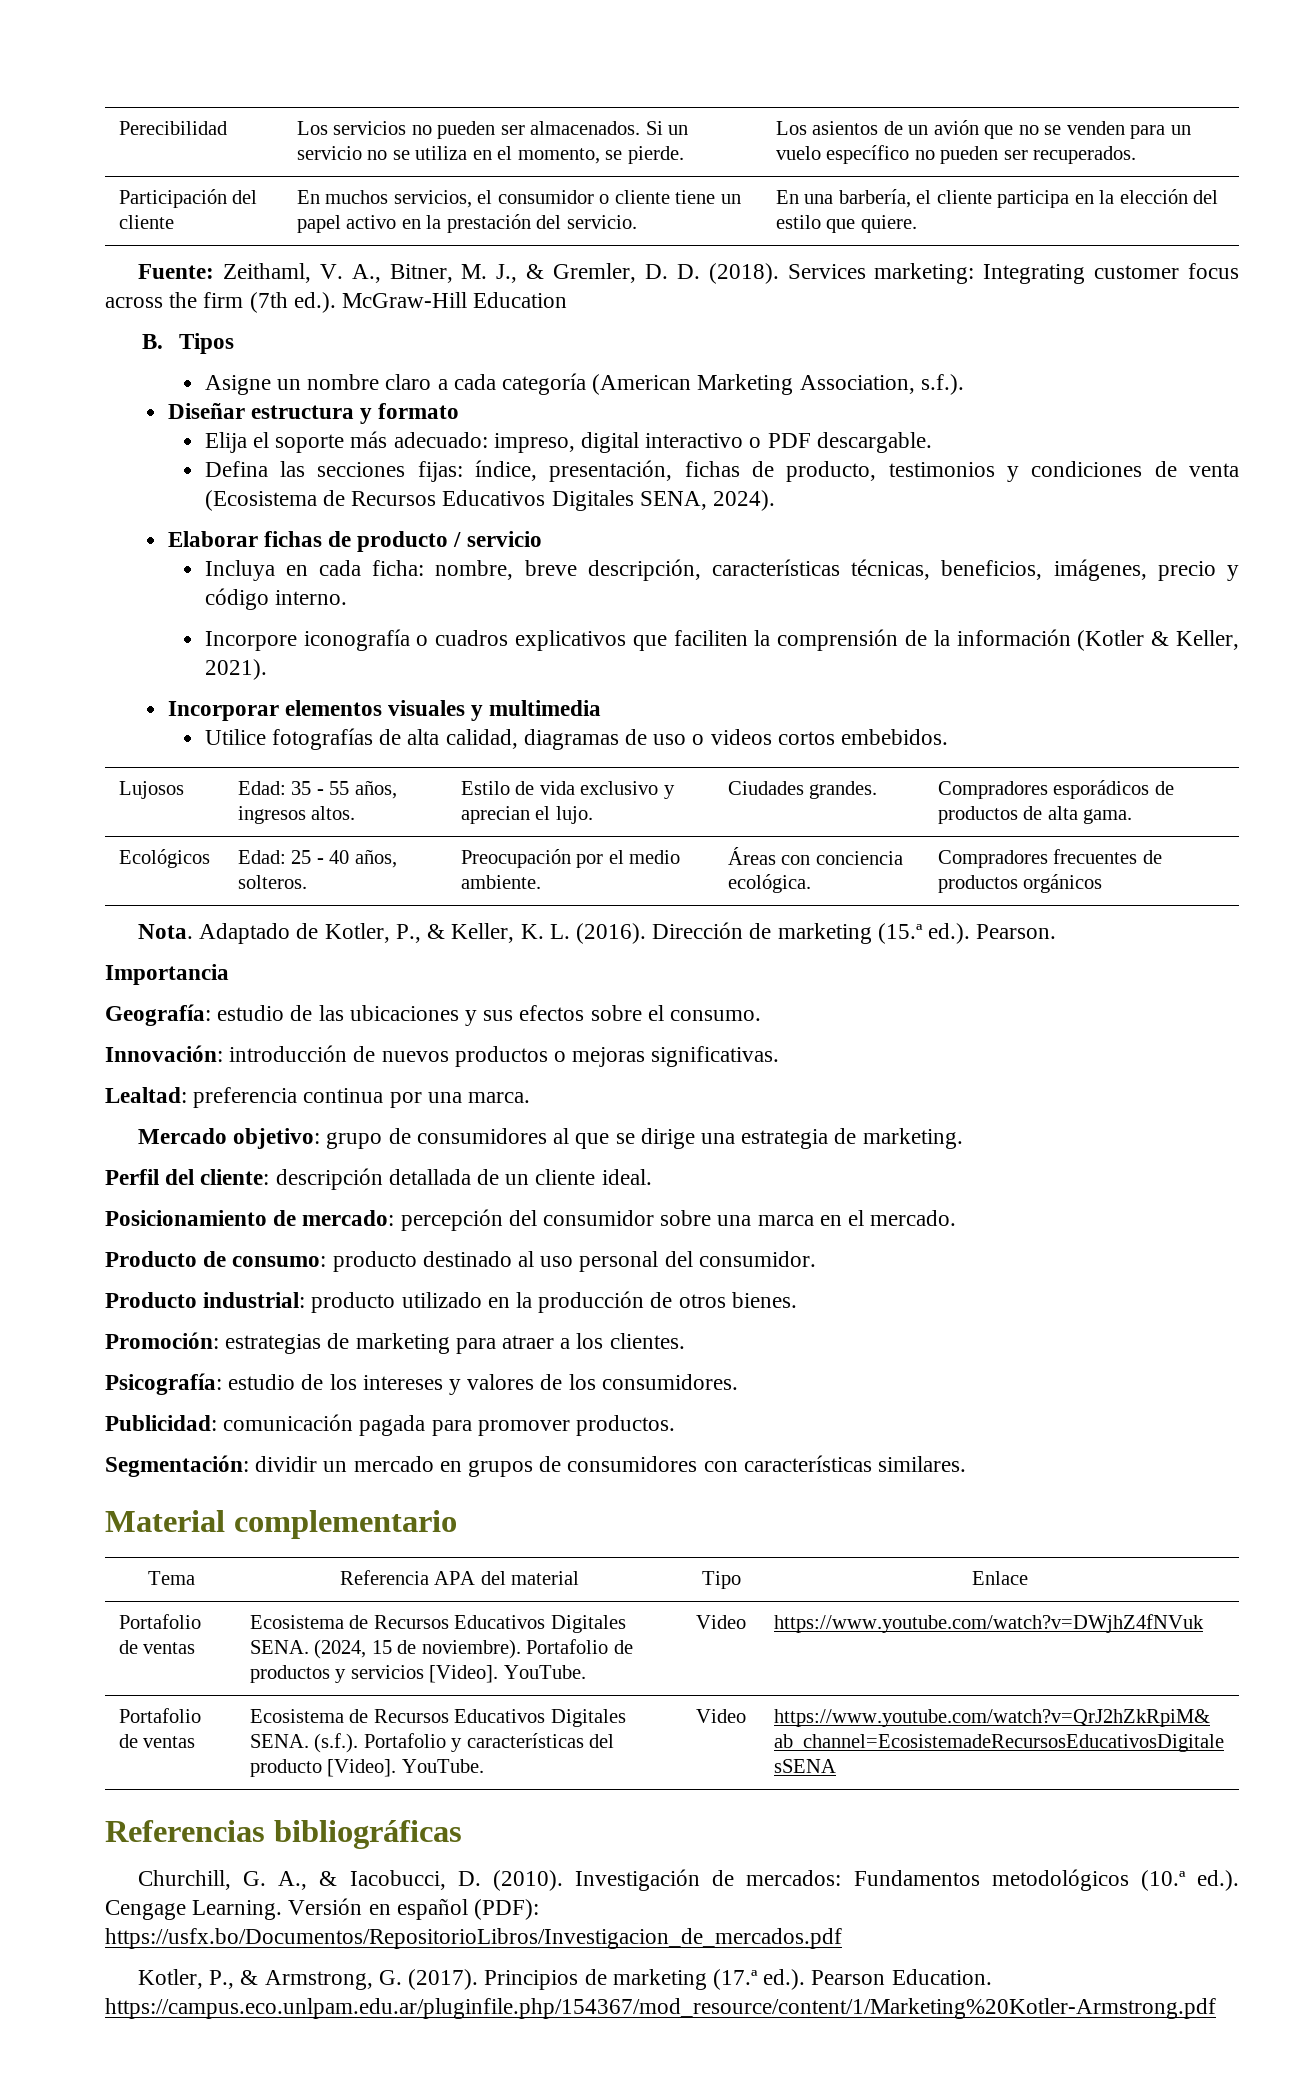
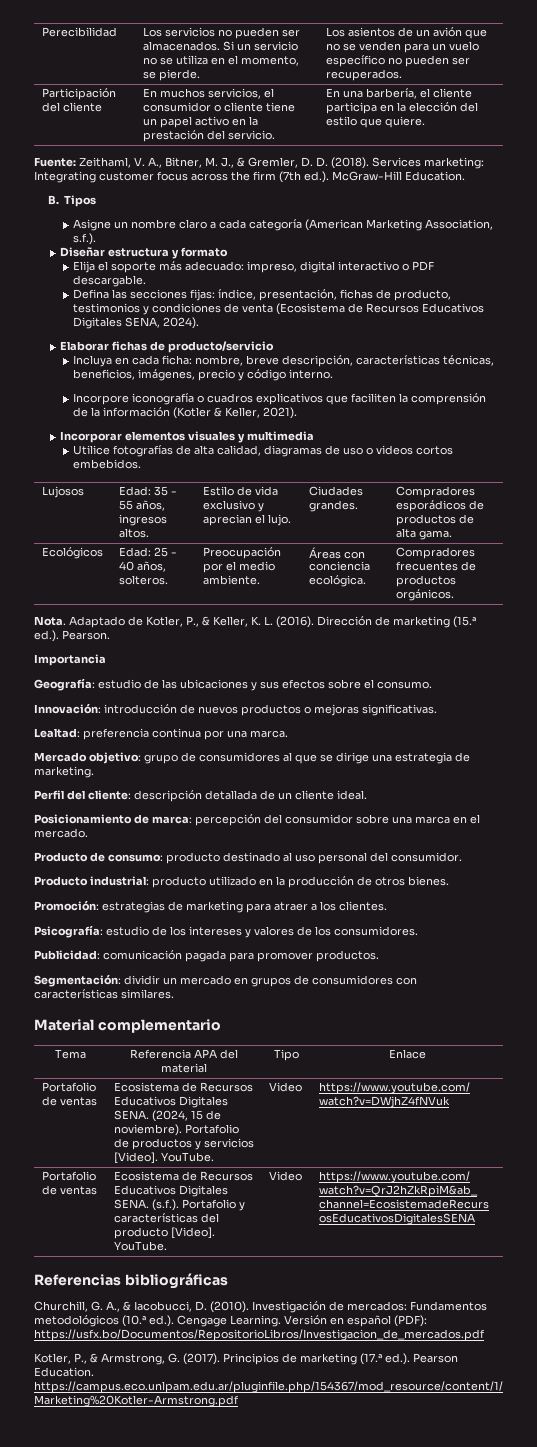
[473,292,568,308] Education -> [405,171,465,181] Education.
[357,531,542,552] producto / servicio -> [167,341,274,353] producto/servicio
[1023,874,1103,893] orgánicos -> [395,589,454,601] orgánicos.
[302,1210,395,1226] mercado: -> [152,816,192,824] marca:

